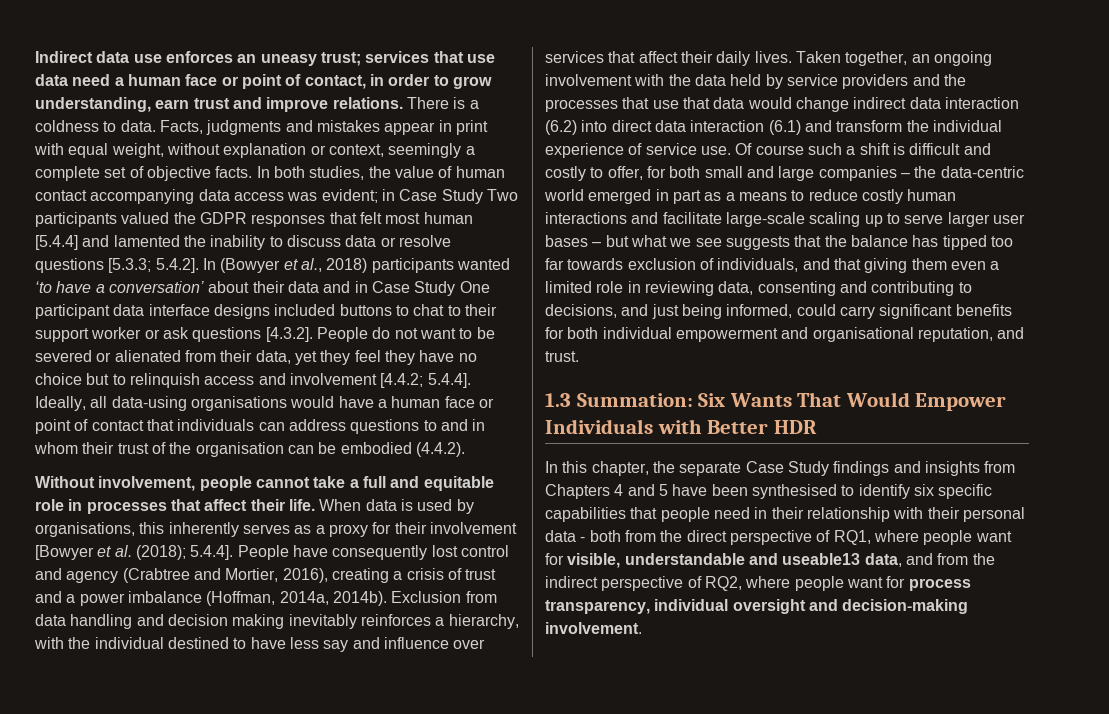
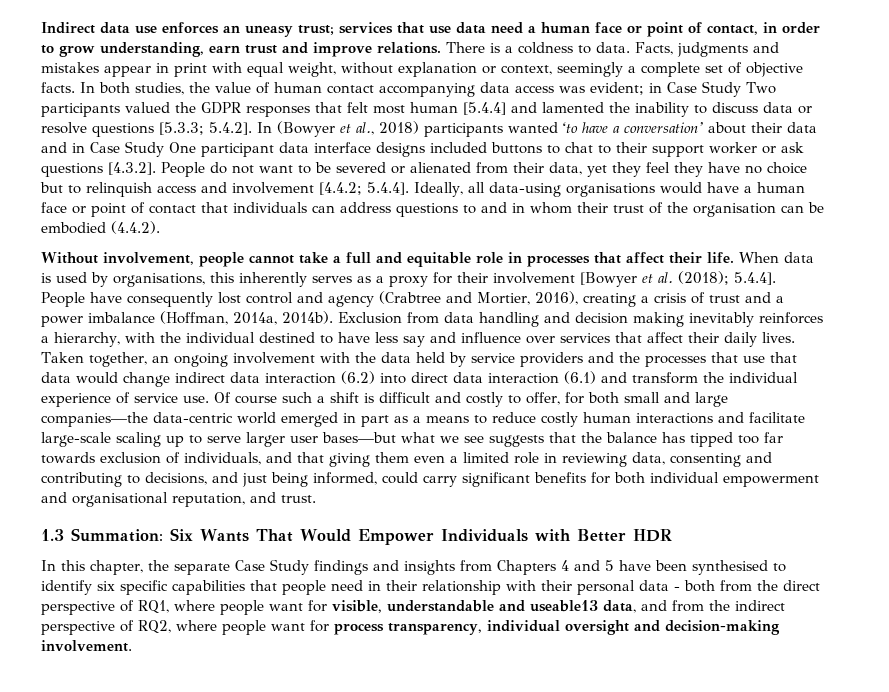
[818,166,937,181] companies – the -> [41,412,148,427] companies—the
[545,235,629,247] bases – but -> [322,432,396,443] bases—but

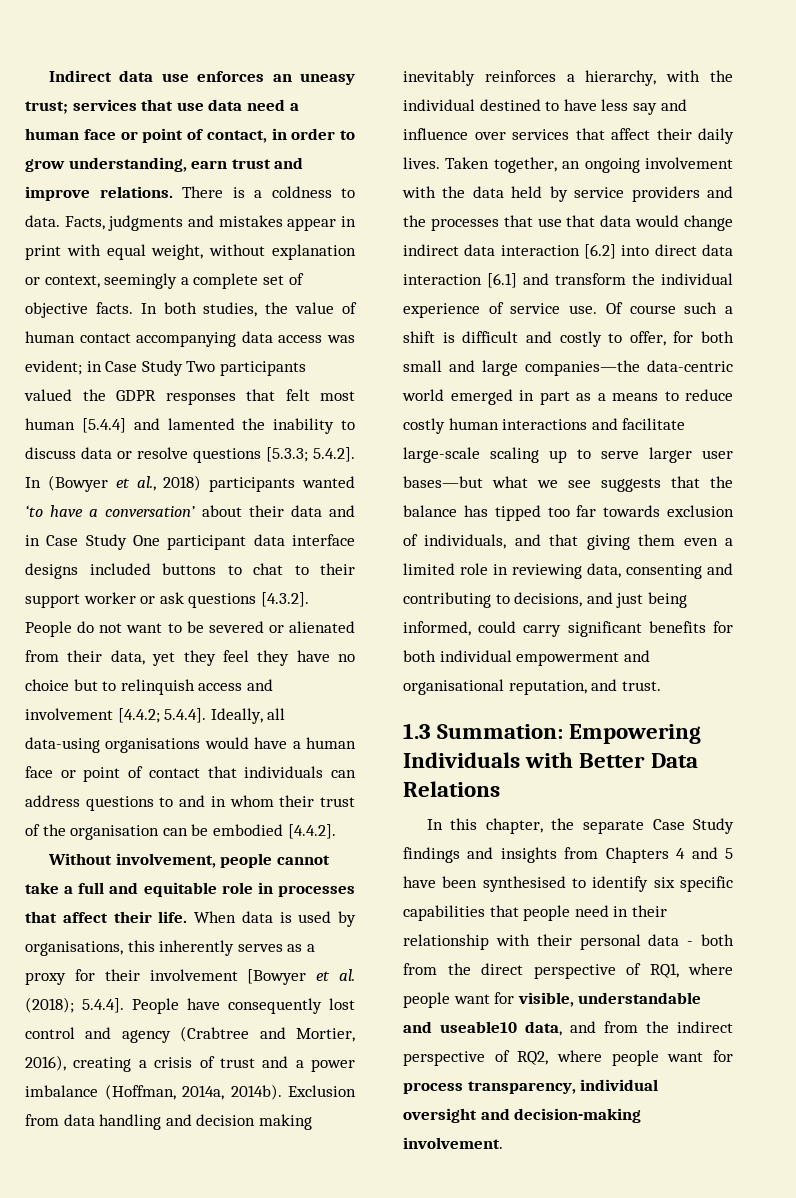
[111,221,160,234] (4.4.2). -> [287,824,336,839] [4.4.2].
[341,371,375,384] (6.2) -> [584,244,616,259] [6.2]
[564,371,596,384] (6.1) -> [487,273,517,288] [6.1]
[170,528,434,545] Six Wants That Would Empower -> [569,724,702,744] Empowering
[632,529,672,542] HDR -> [650,753,698,768] [403,781,500,797] Data Relations
[530,600,598,612] useable13 -> [440,1021,517,1033] useable10

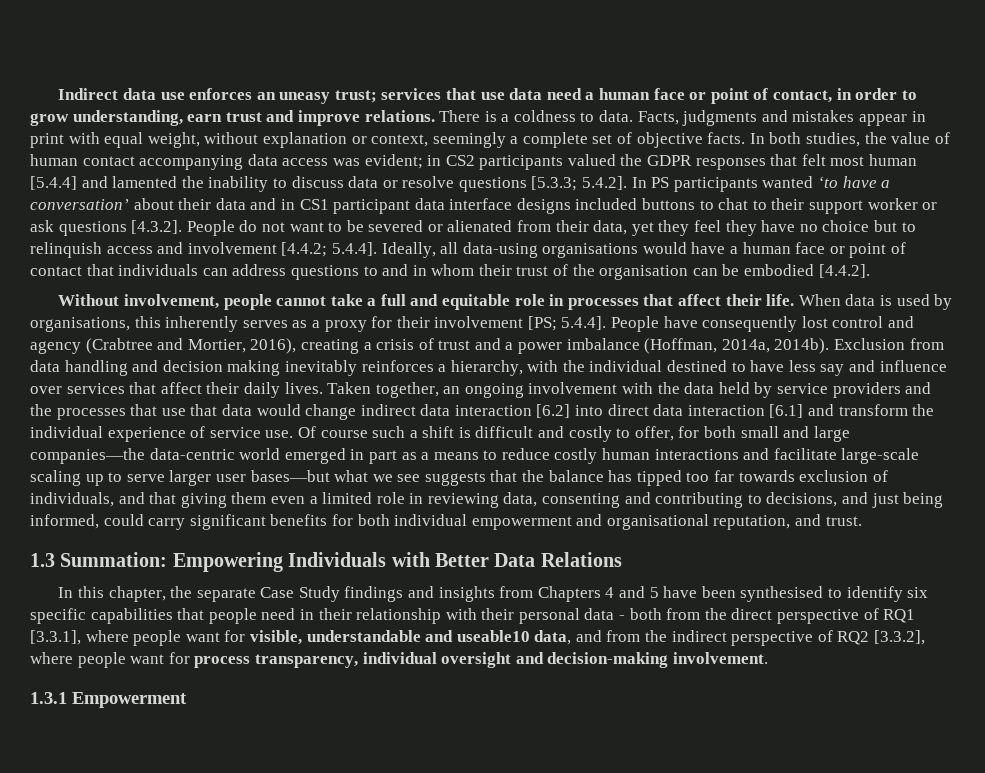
[105,360,216,376] Case Study Two -> [445,155,475,166] CS2
[47,475,202,492] (Bowyer et al., 2018) -> [651,177,670,188] PS
[46,534,160,550] Case Study One -> [299,199,329,210] CS1
[247,969,355,985] [25,997,74,1013] [Bowyer et al. (2018); -> [527,316,557,331] [PS;
[649,963,679,978] RQ1, -> [883,609,916,623] [30,630,81,645] RQ1 [3.3.1],
[517,1051,549,1065] RQ2, -> [837,630,926,645] RQ2 [3.3.2],
(503, 1143) none -> [30,692,187,708] // 1.3.1 Empowerment

